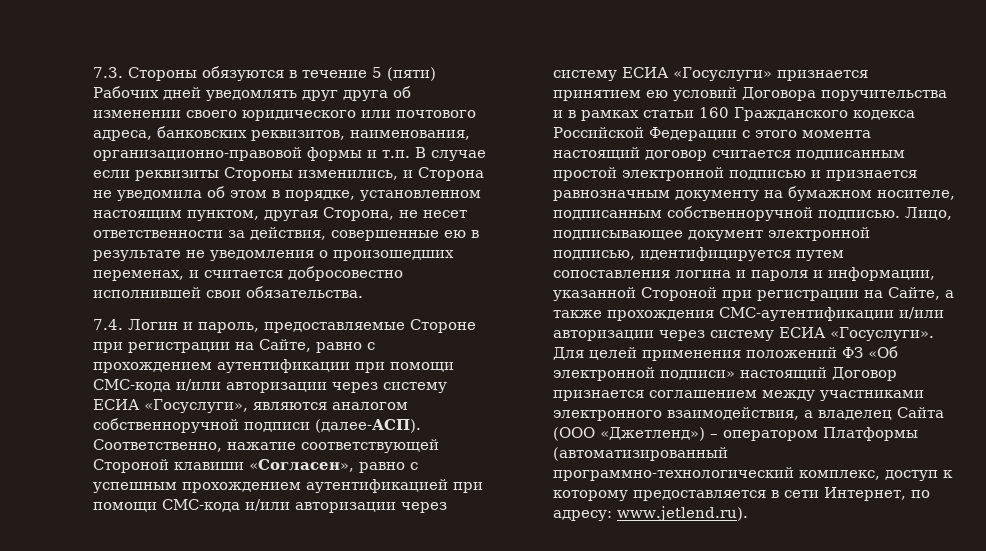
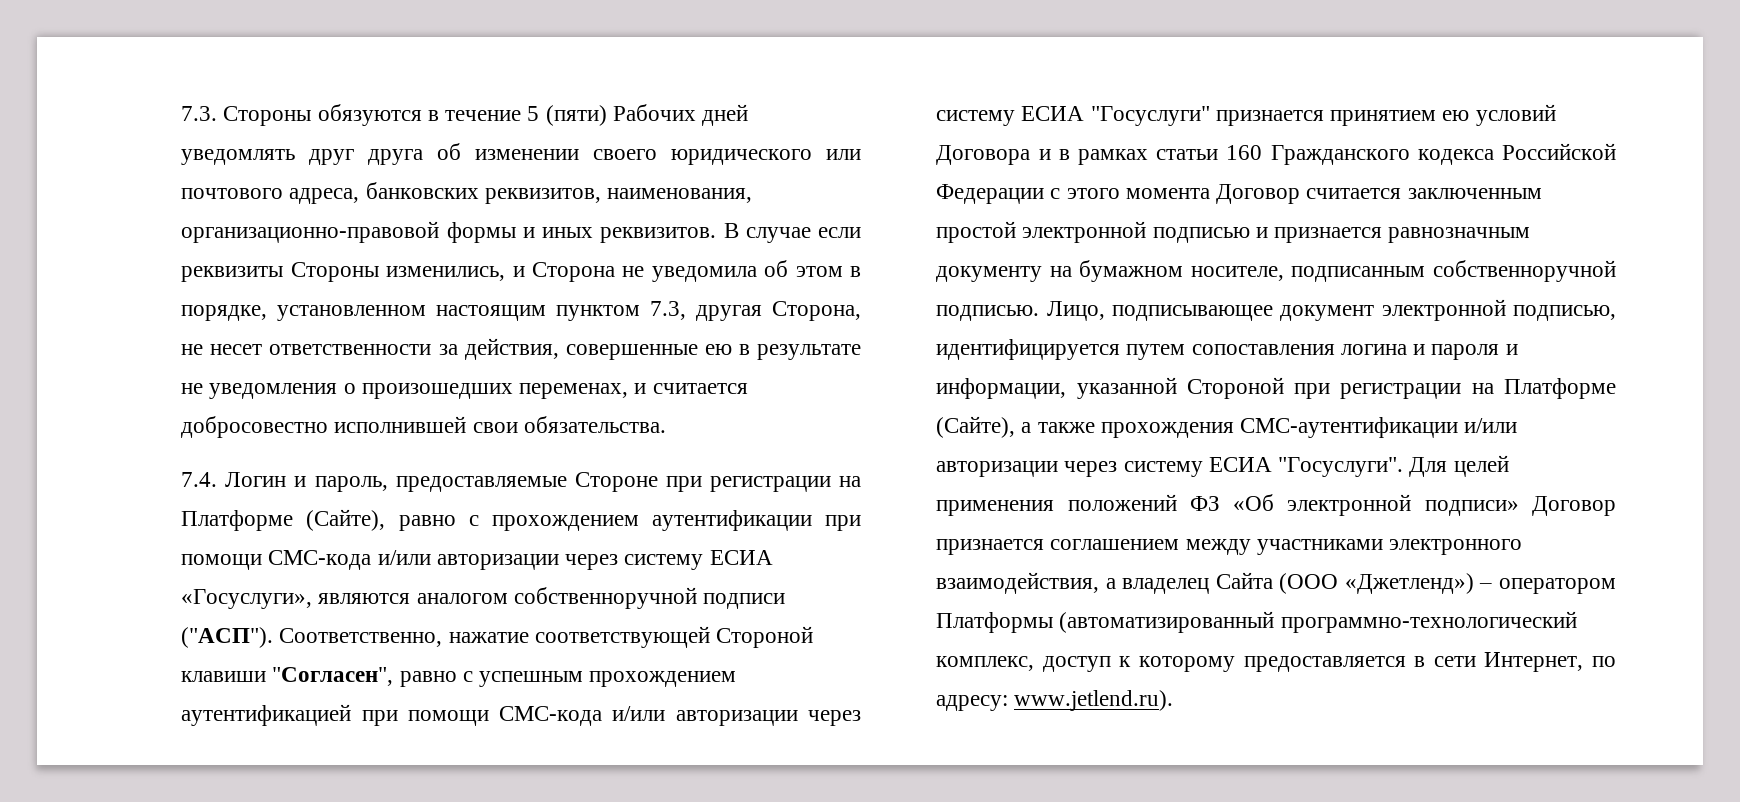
[381,150,410,158] т.п. -> [542,227,717,243] иных реквизитов.
[186,210,259,221] пунктом, -> [556,301,687,321] пунктом 7.3,
[258,339,311,352] Сайте, -> [181,509,386,531] Платформе (Сайте),
[314,419,421,433] (далее-АСП). -> [181,627,274,648] ("АСП").
[248,459,354,472] «Согласен», -> [272,667,394,686] "Согласен",
[672,67,772,81] «Госуслуги» -> [1090,106,1210,126] "Госуслуги"
[820,90,947,101] поручительства -> (1031, 155) none
[552,147,905,161] настоящий договор считается подписанным -> [1216,184,1542,204] Договор считается заключенным
[887,287,940,300] Сайте, -> [1504,378,1616,399] [936,416,1016,438] Платформе (Сайте),
[829,327,934,341] «Госуслуги». -> [1278,457,1404,477] "Госуслуги".
[739,367,827,380] настоящий -> (1519, 508) none

